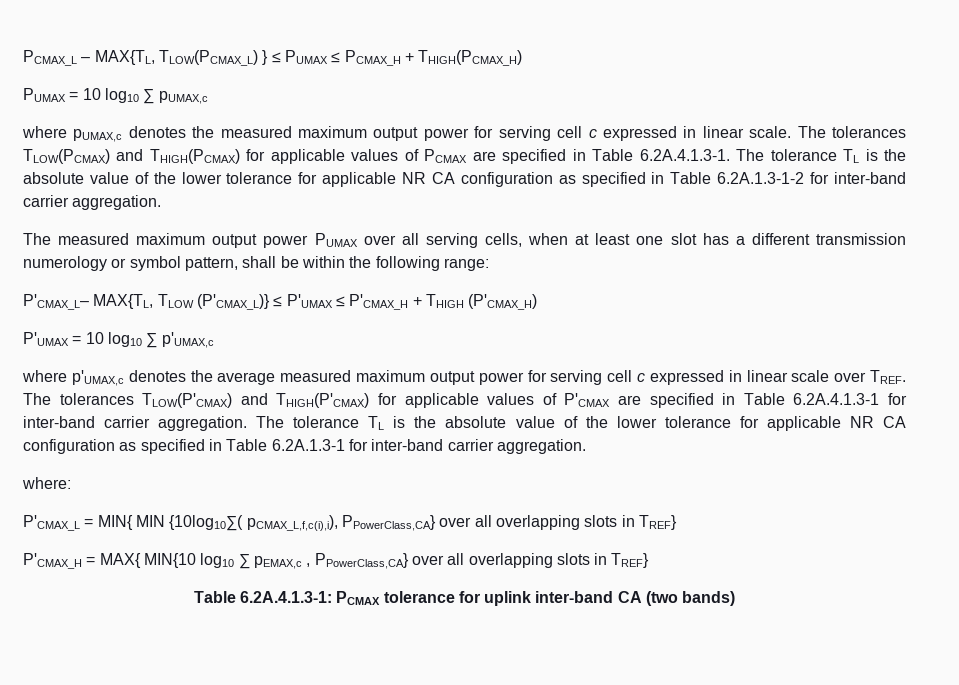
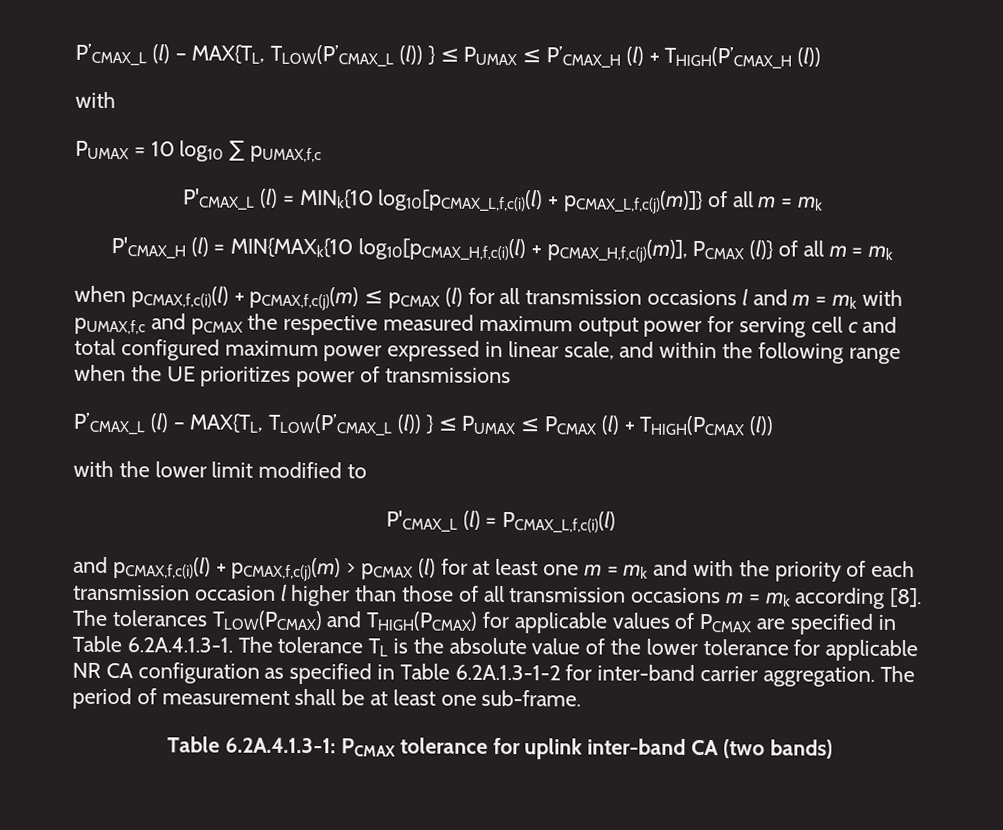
[23,50,523,66] PCMAX_L – MAX{TL, TLOW(PCMAX_L) } ≤ PUMAX ≤ PCMAX_H + THIGH(PCMAX_H) -> [75,43,822,69] [75,91,116,109] P’CMAX_L (l) – MAX{TL, TLOW(P’CMAX_L (l)) } ≤ PUMAX ≤ P’CMAX_H (l) + THIGH(P’CMAX_H (l)) // with
[158,91,208,104] [22,126,792,142] pUMAX,c // where pUMAX,c denotes the measured maximum output power for serving cell c expressed in linear scale. -> [250,145,323,163] [183,187,823,215] [110,236,894,263] [74,285,903,311] [74,313,898,338] [74,338,901,365] [74,364,511,388] [73,412,775,436] [73,460,368,479] [385,509,617,533] [73,556,916,582] [73,583,923,609] pUMAX,f,c // P'CMAX_L (l) = MINk{10 log10[pCMAX_L,f,c(i)(l) + pCMAX_L,f,c(j)(m)]} of all m = mk // P'CMAX_H (l) = MIN{MAXk{10 log10[pCMAX_H,f,c(i)(l) + pCMAX_H,f,c(j)(m)], PCMAX (l)} of all m = mk // when pCMAX,f,c(i)(l) + pCMAX,f,c(j)(m) ≤ pCMAX (l) for all transmission occasions l and m = mk with pUMAX,f,c and pCMAX the respective measured maximum output power for serving cell c and total configured maximum power expressed in linear scale, and within the following range when the UE prioritizes power of transmissions // P’CMAX_L (l) – MAX{TL, TLOW(P’CMAX_L (l)) } ≤ PUMAX ≤ PCMAX (l) + THIGH(PCMAX (l)) // with the lower limit modified to // P'CMAX_L (l) = PCMAX_L,f,c(i)(l) // and pCMAX,f,c(i)(l) + pCMAX,f,c(j)(m) > pCMAX (l) for at least one m = mk and with the priority of each transmission occasion l higher than those of all transmission occasions m = mk according [8].
[23,233,906,248] [23,256,489,271] [23,294,538,310] [23,332,214,348] [22,370,907,386] [23,393,908,408] [23,416,906,431] [23,439,586,454] [22,477,71,489] [23,515,677,531] [23,553,650,569] // The measured maximum output power PUMAX over all serving cells, when at least one slot has a different transmission numerology or symbol pattern, shall be within the following range: // P'CMAX_L– MAX{TL, TLOW (P'CMAX_L)} ≤ P'UMAX ≤ P'CMAX_H + THIGH (P'CMAX_H) // P'UMAX = 10 log10 ∑ p'UMAX,c // where p'UMAX,c denotes the average measured maximum output power for serving cell c expressed in linear scale over TREF. The tolerances TLOW(P'CMAX) and THIGH(P'CMAX) for applicable values of P'CMAX are specified in Table 6.2A.4.1.3-1 for inter-band carrier aggregation. The tolerance TL is the absolute value of the lower tolerance for applicable NR CA configuration as specified in Table 6.2A.1.3-1 for inter-band carrier aggregation. // where: // P'CMAX_L = MIN{ MIN {10log10∑( pCMAX_L,f,c(i),i), PPowerClass,CA} over all overlapping slots in TREF} // P'CMAX_H = MAX{ MIN{10 log10 ∑ pEMAX,c , PPowerClass,CA} over all overlapping slots in TREF} -> [879,665,915,683] [72,687,582,710] The period of measurement shall be at least one sub-frame.

